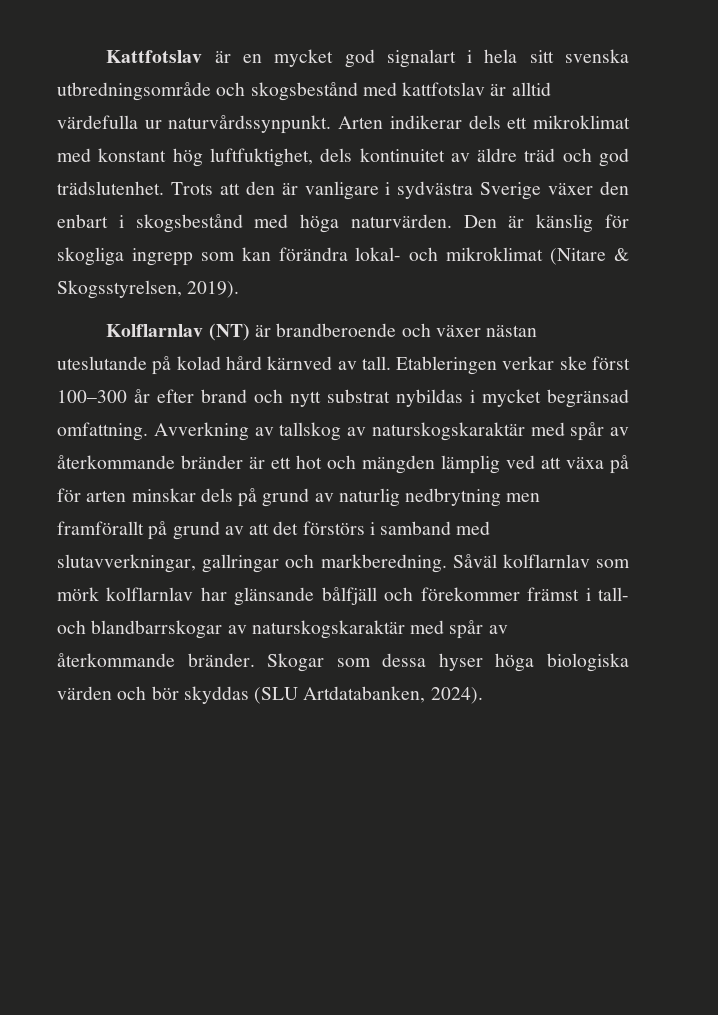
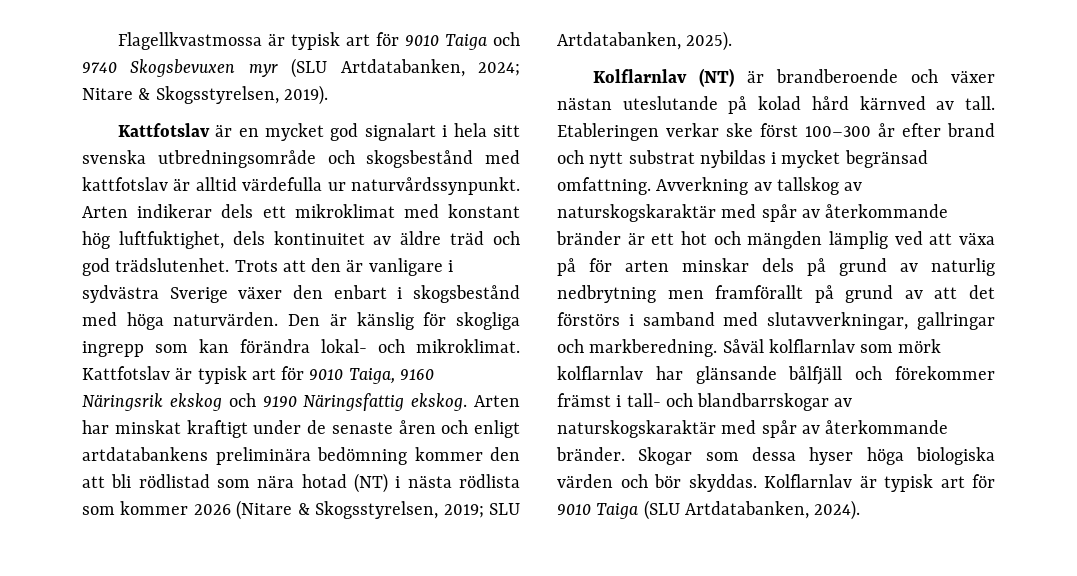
(106, 56) none -> [117,32,521,50] [82,58,520,78] [82,85,328,105] Flagellkvastmossa är typisk art för 9010 Taiga och 9740 Skogsbevuxen myr (SLU Artdatabanken, 2024; Nitare & Skogsstyrelsen, 2019). //
[446,247,630,265] [57,280,240,299] mikroklimat (Nitare & Skogsstyrelsen, 2019). -> [416,339,520,353] [82,366,434,384] [82,393,520,411] [82,420,520,438] [82,447,520,465] [82,473,520,493] [82,500,520,520] [557,31,733,51] mikroklimat. Kattfotslav är typisk art för 9010 Taiga, 9160 Näringsrik ekskog och 9190 Näringsfattig ekskog. Arten har minskat kraftigt under de senaste åren och enligt artdatabankens preliminära bedömning kommer den att bli rödlistad som nära hotad (NT) i nästa rödlista som kommer 2026 (Nitare & Skogsstyrelsen, 2019; SLU Artdatabanken, 2025).
[183,686,249,704] skyddas -> [688,474,995,492] [557,503,639,519] skyddas. Kolflarnlav är typisk art för 9010 Taiga

